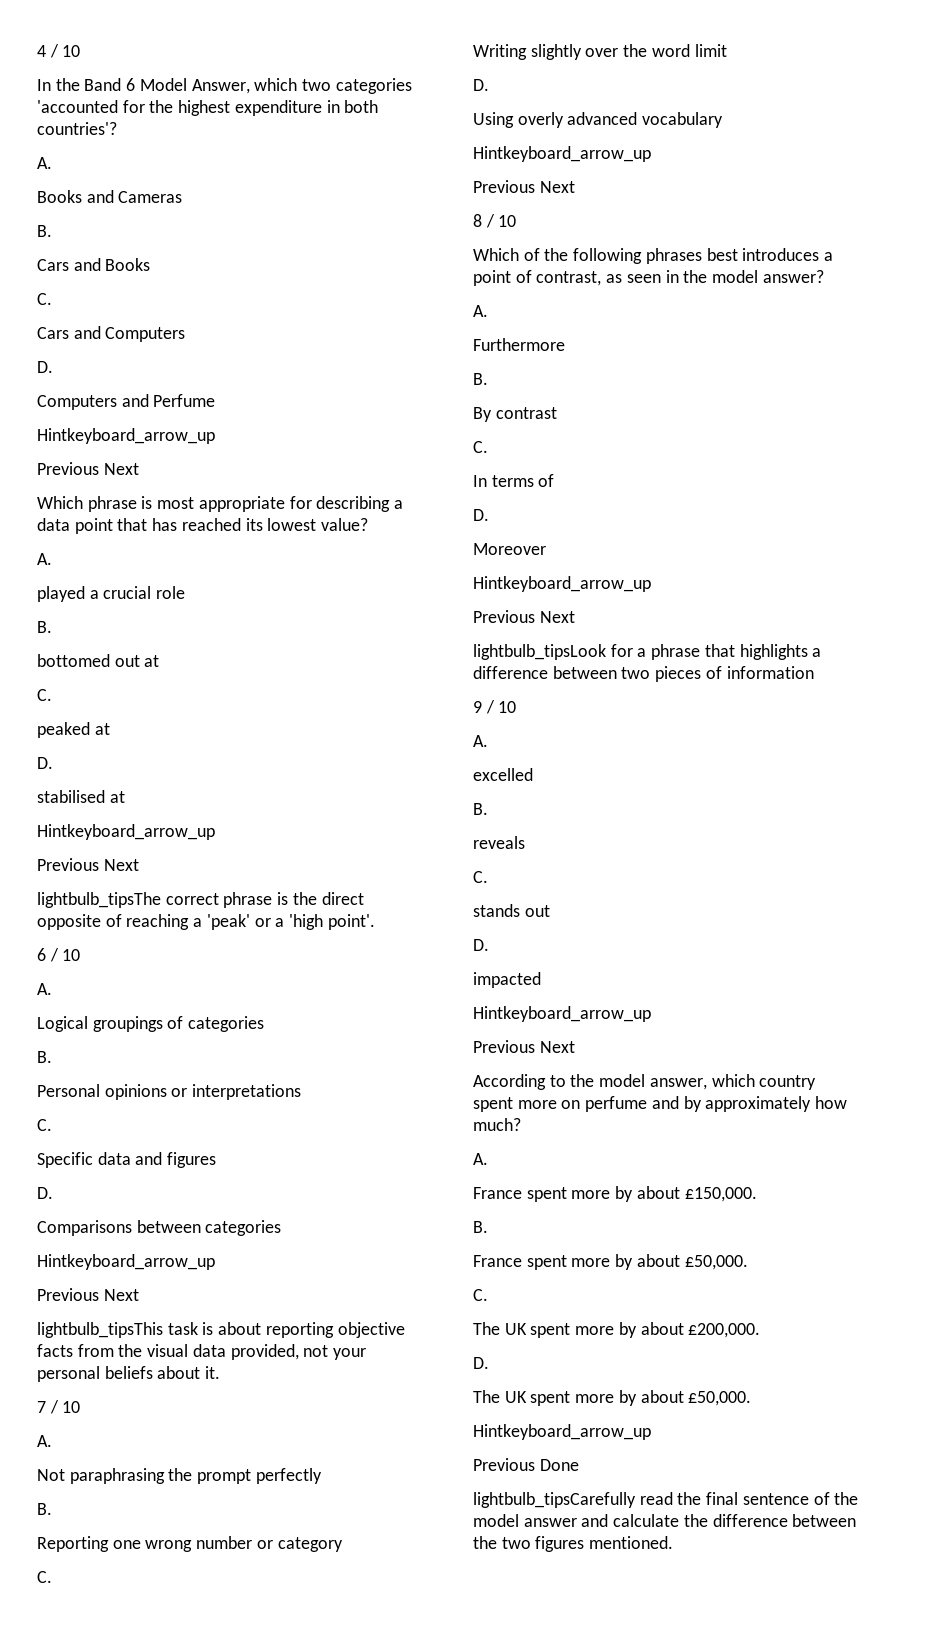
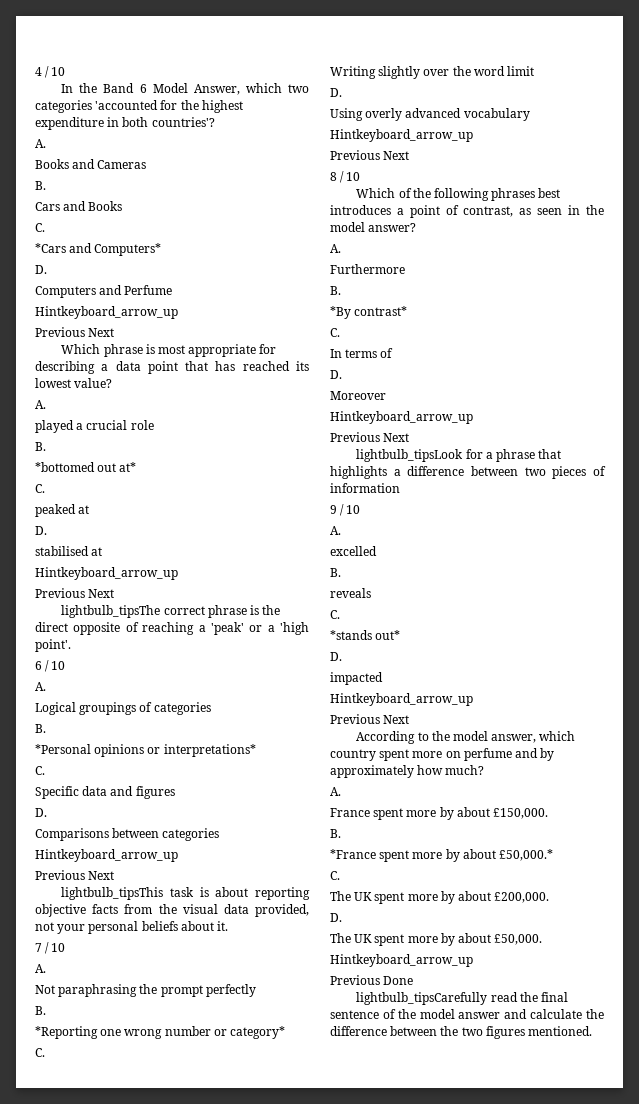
[37,326,186,342] Cars and Computers -> [35,243,162,256] *Cars and Computers*
[37,654,160,667] bottomed out at -> [35,462,137,472] *bottomed out at*
[37,1084,100,1097] Personal -> [35,744,91,754] *Personal
[192,1084,302,1100] interpretations -> [163,744,256,757] interpretations*
[37,1536,109,1552] Reporting -> [35,1026,98,1039] *Reporting
[277,1537,343,1552] category -> [230,1026,286,1039] category*
[473,407,557,422] By contrast -> [330,306,408,319] *By contrast*
[473,904,550,917] stands out -> [330,630,401,640] *stands out*
[473,1254,748,1270] France spent more by about £50,000. -> [330,849,554,862] *France spent more by about £50,000.*

